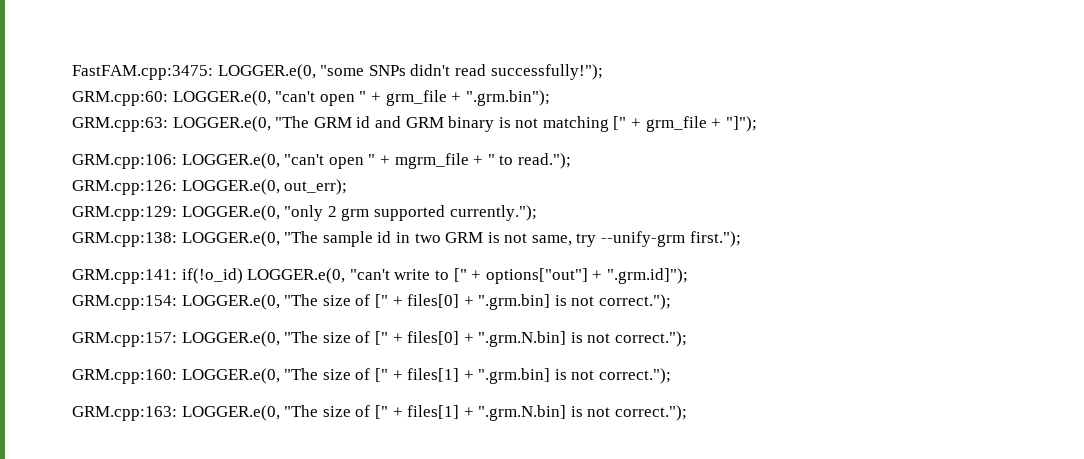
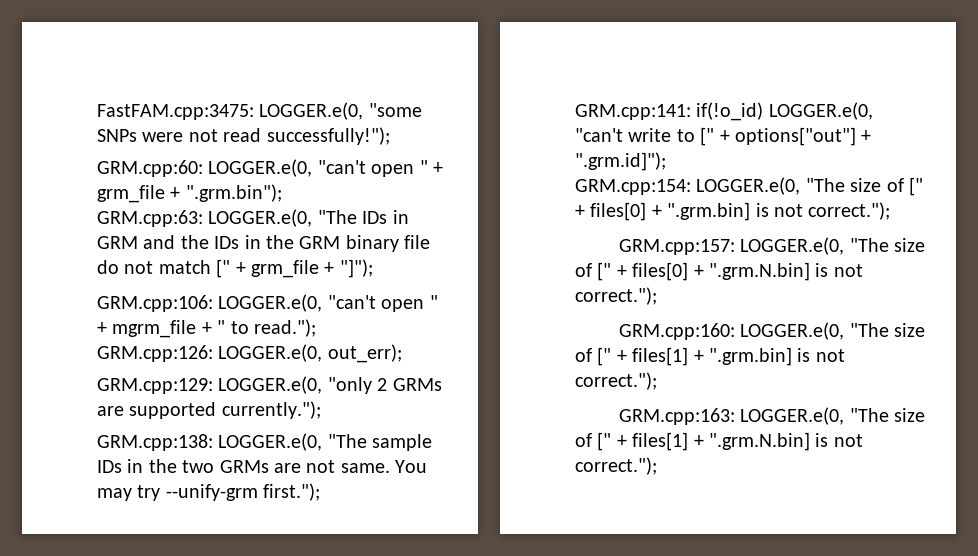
[410,64,451,76] didn't -> [142,129,218,142] were not
[313,116,609,132] GRM id and GRM binary is not matching -> [362,210,409,224] [97,235,431,252] [97,260,211,274] IDs in GRM and the IDs in the GRM binary file do not match
[341,208,370,221] grm -> [392,378,442,391] [97,406,124,416] GRMs are
[377,231,572,246] id in two GRM is not same, -> [97,459,428,473] [97,488,132,501] IDs in the two GRMs are not same. You may

